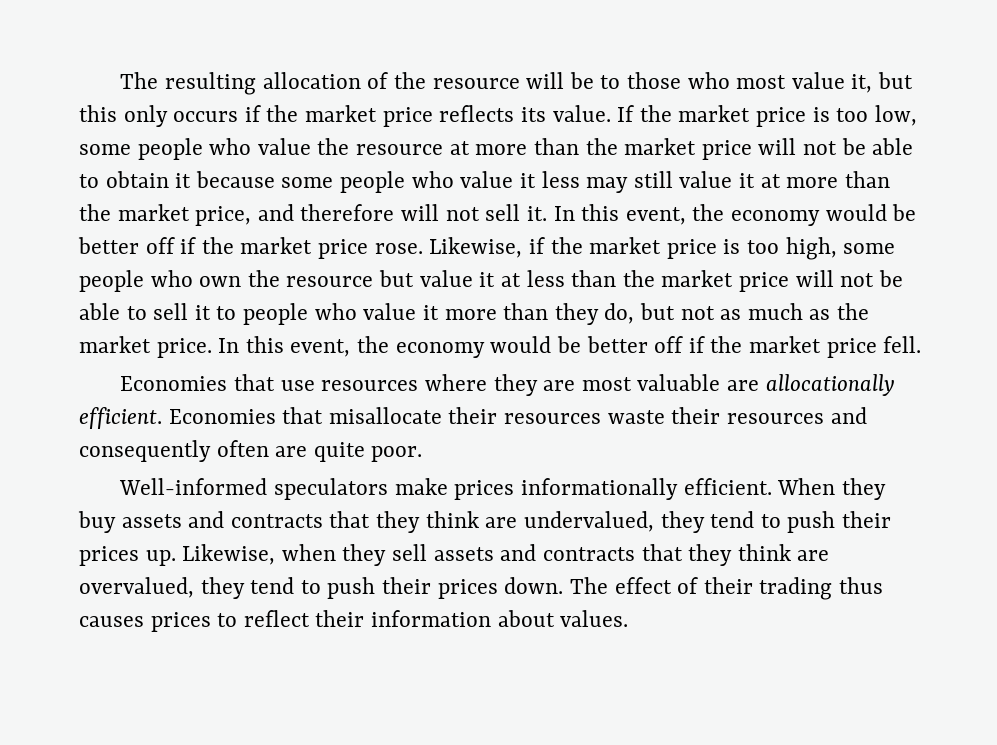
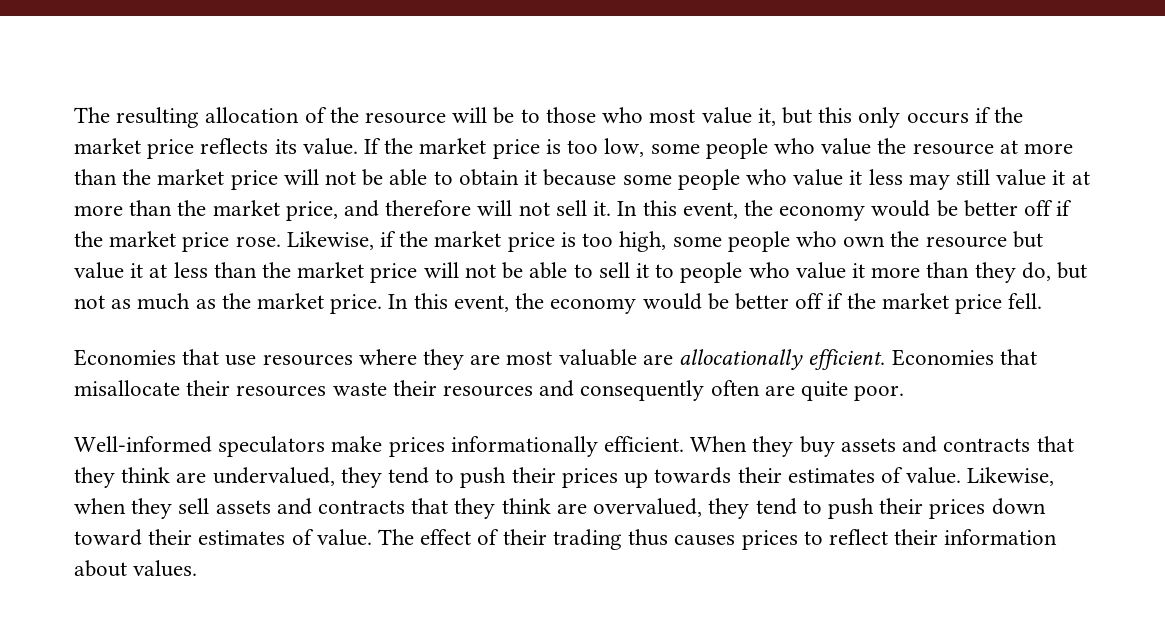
[145,550,176,566] up. -> [624,467,962,488] up towards their estimates of value.
[504,577,564,594] down. -> [991,498,1046,515] [74,529,372,546] down toward their estimates of value.

